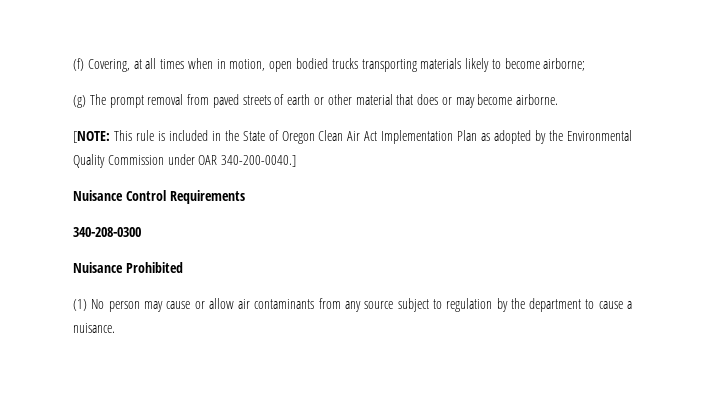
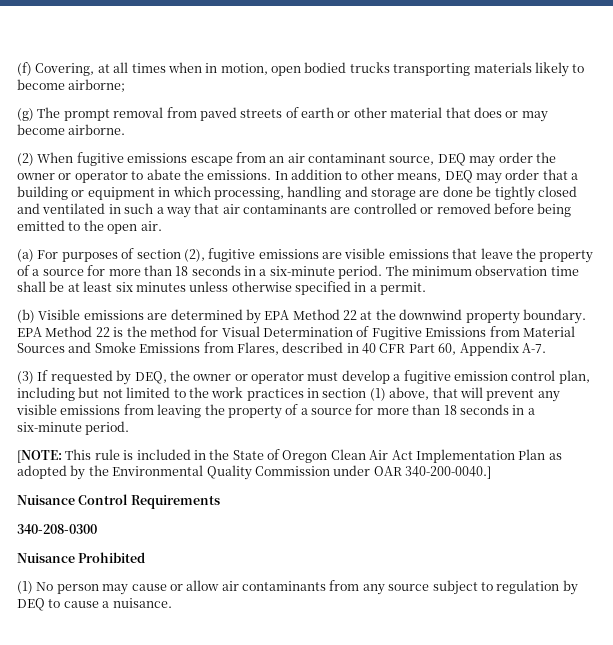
(559, 99) none -> [17,152,556,167] [17,169,578,184] [17,186,577,201] [17,203,572,218] [17,220,162,234] [17,248,594,263] [17,265,579,279] [17,281,427,295] [17,309,586,324] [17,326,575,340] [17,342,546,356] [17,370,590,385] [17,387,560,402] [16,404,535,419] [17,421,130,435] // (2) When fugitive emissions escape from an air contaminant source, DEQ may order the owner or operator to abate the emissions. In addition to other means, DEQ may order that a building or equipment in which processing, handling and storage are done be tightly closed and ventilated in such a way that air contaminants are controlled or removed before being emitted to the open air. // (a) For purposes of section (2), fugitive emissions are visible emissions that leave the property of a source for more than 18 seconds in a six-minute period. The minimum observation time shall be at least six minutes unless otherwise specified in a permit. // (b) Visible emissions are determined by EPA Method 22 at the downwind property boundary. EPA Method 22 is the method for Visual Determination of Fugitive Emissions from Material Sources and Smoke Emissions from Flares, described in 40 CFR Part 60, Appendix A-7. // (3) If requested by DEQ, the owner or operator must develop a fugitive emission control plan, including but not limited to the work practices in section (1) above, that will prevent any visible emissions from leaving the property of a source for more than 18 seconds in a six-minute period.
[510,298,582,312] the department -> [17,598,45,611] DEQ

